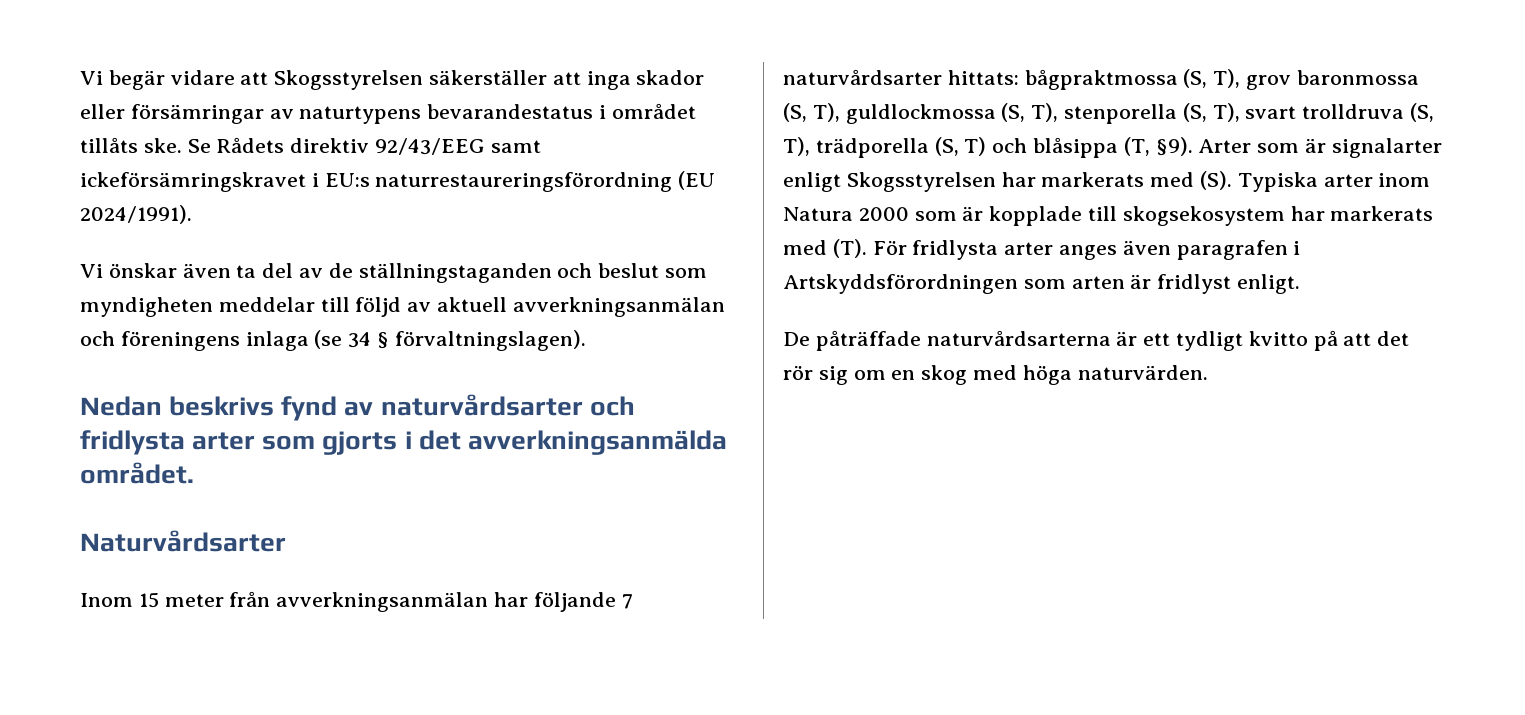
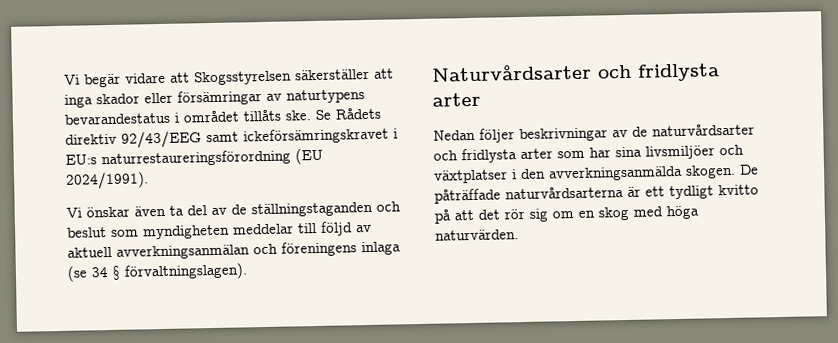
[80,396,374,421] Nedan beskrivs fynd av -> [431,63,720,82] [432,92,481,107] [433,126,648,143] Naturvårdsarter och fridlysta arter // Nedan följer beskrivningar av de
[322,430,727,455] [80,462,194,484] [80,530,286,552] [80,591,633,612] [783,69,1419,90] [783,103,1435,124] [783,137,1442,158] [783,171,1431,192] [783,206,1434,226] [783,239,1301,260] [783,274,1301,294] gjorts i det avverkningsanmälda området. // Naturvårdsarter // Inom 15 meter från avverkningsanmälan har följande 7 naturvårdsarter hittats: bågpraktmossa (S, T), grov baronmossa (S, T), guldlockmossa (S, T), stenporella (S, T), svart trolldruva (S, T), trädporella (S, T) och blåsippa (T, §9). Arter som är signalarter enligt Skogsstyrelsen har markerats med (S). Typiska arter inom Natura 2000 som är kopplade till skogsekosystem har markerats med (T). För fridlysta arter anges även paragrafen i Artskyddsförordningen som arten är fridlyst enligt. // -> [589,144,744,160] [433,164,736,184] har sina livsmiljöer och växtplatser i den avverkningsanmälda skogen.

